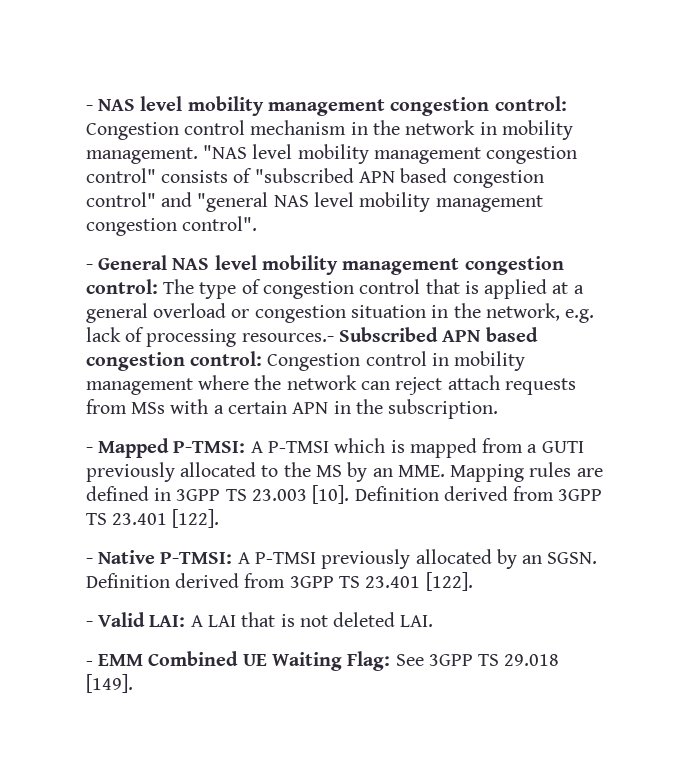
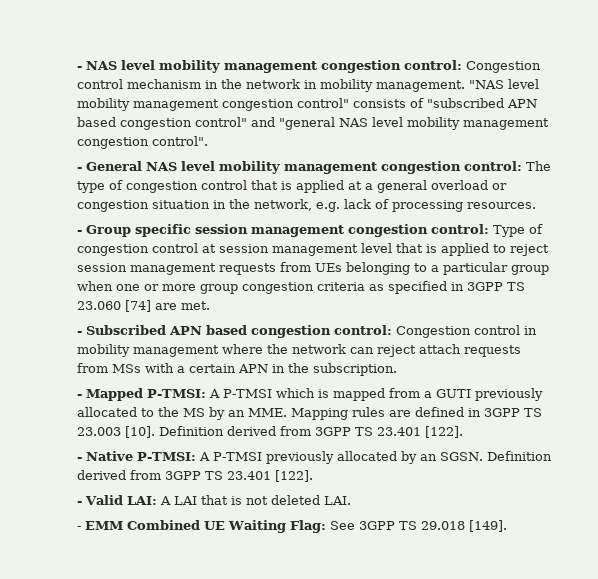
[241,333,334,342] resources.- -> [467,202,537,209] [77,224,544,237] [77,243,550,256] [77,262,550,275] [77,281,526,294] [77,300,211,312] [77,331,83,335] resources. // - Group specific session management congestion control: Type of congestion control at session management level that is applied to reject session management requests from UEs belonging to a particular group when one or more group congestion criteria as specified in 3GPP TS 23.060 [74] are met. // -

